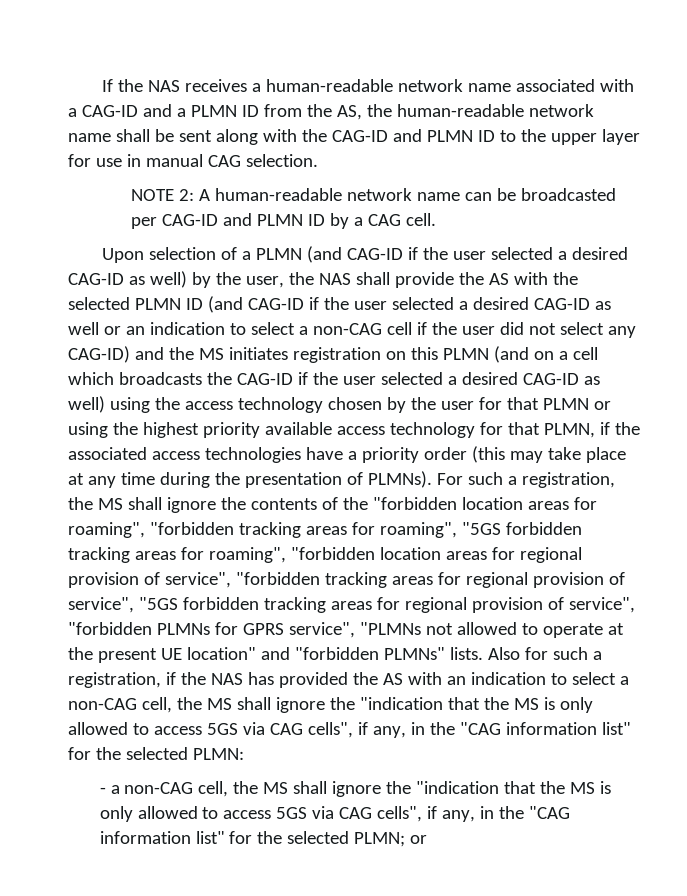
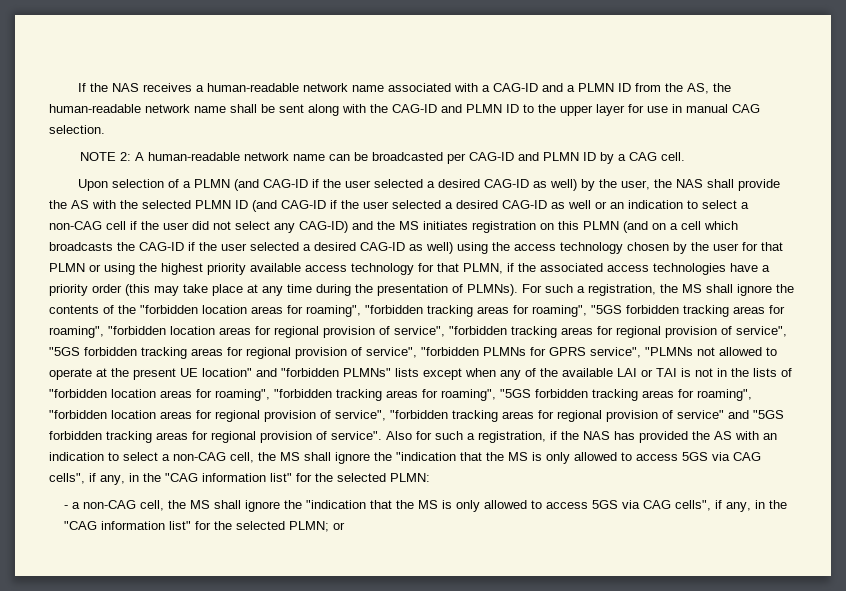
[449,647,483,660] lists. -> [395,368,792,380] [49,389,752,401] [49,410,784,422] [49,431,382,443] lists except when any of the available LAI or TAI is not in the lists of "forbidden location areas for roaming", "forbidden tracking areas for roaming", "5GS forbidden tracking areas for roaming", "forbidden location areas for regional provision of service", "forbidden tracking areas for regional provision of service" and "5GS forbidden tracking areas for regional provision of service".

